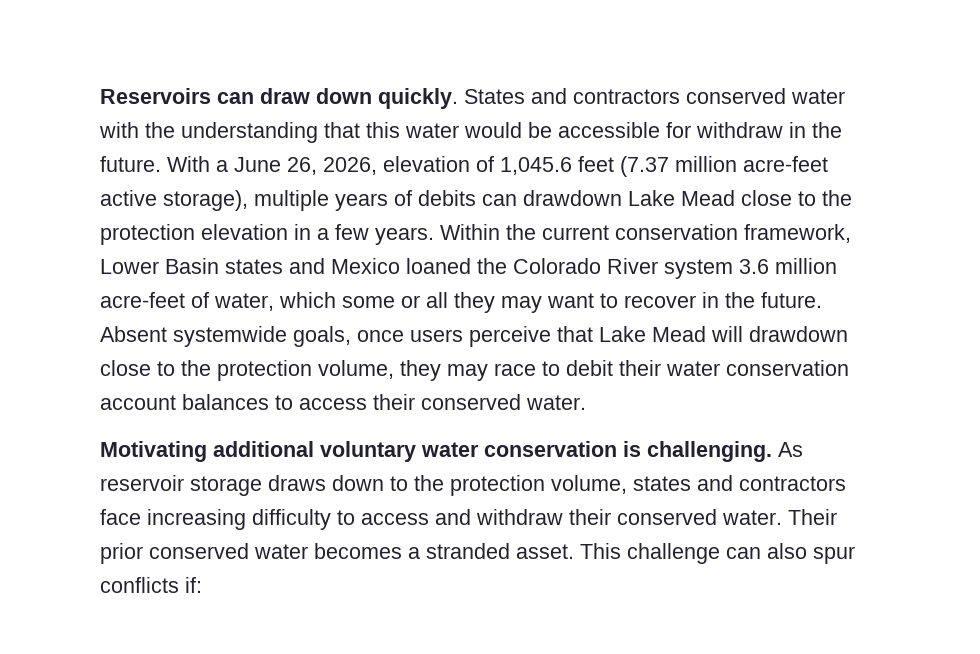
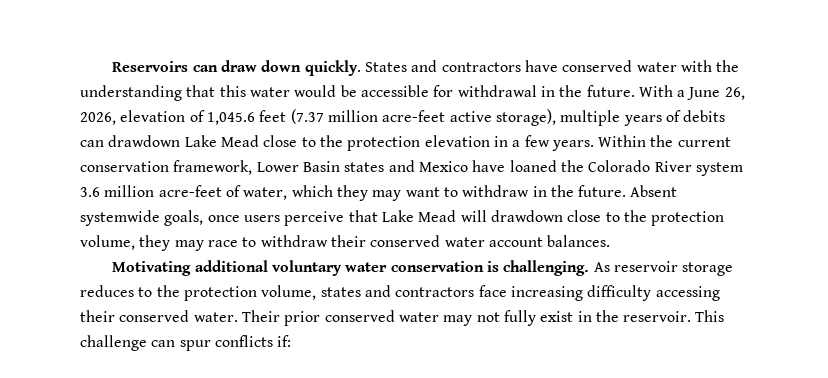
(680, 96) none -> [524,60,558,72] have
[696,122,783,138] withdraw -> [457,85,537,97] withdrawal
(400, 266) none -> [472,160,506,172] have
[342,292,448,308] some or all -> (333, 191) none
[624,295,696,308] recover -> [462,185,530,197] withdraw
[566,360,849,376] [100,394,586,410] debit their water conservation account balances to access their conserved water. -> [260,235,611,247] withdraw their conserved water account balances.
[268,475,384,491] draws down -> [80,285,134,297] reduces
[337,509,563,525] to access and withdraw -> [655,286,720,301] accessing
[314,543,574,559] becomes a stranded asset. -> [443,310,692,326] may not fully exist in the reservoir.
[767,543,807,559] also -> (176, 343) none

